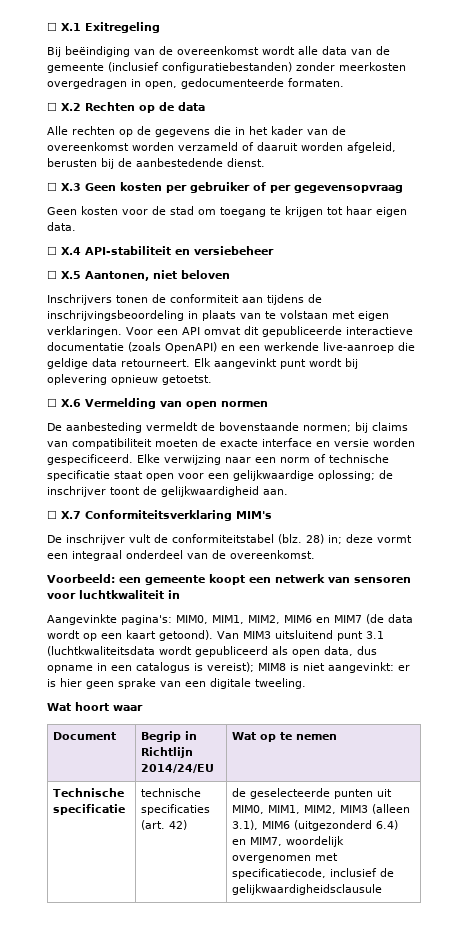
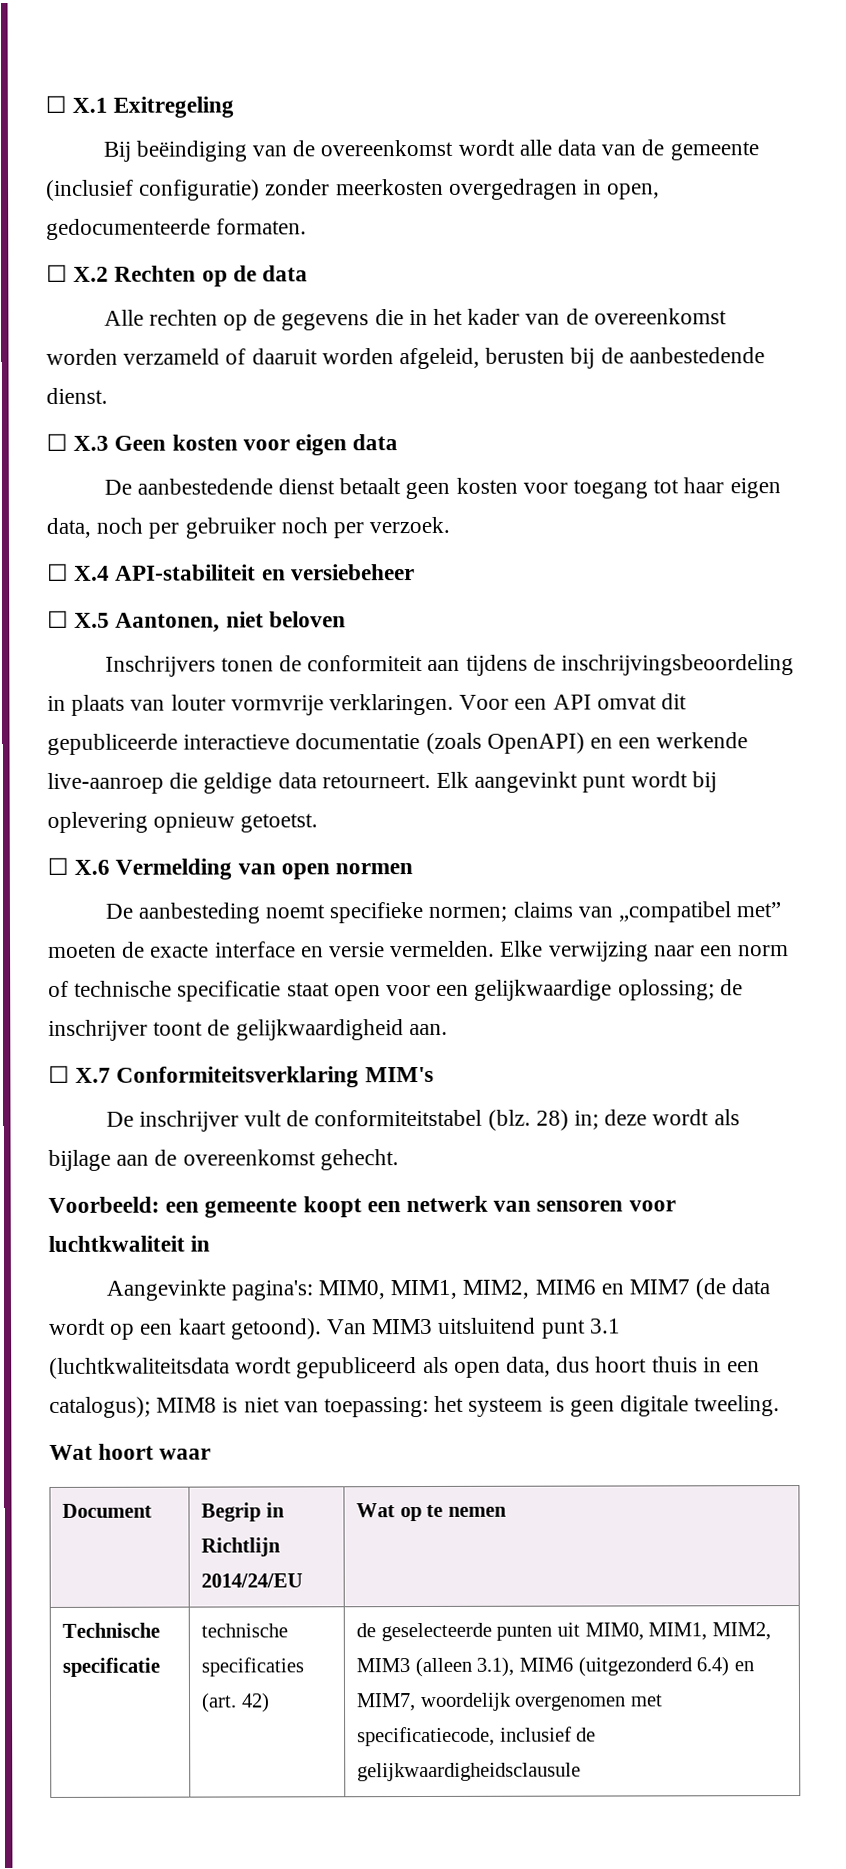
[162,62,292,73] configuratiebestanden) -> [139,179,261,201] configuratie)
[166,182,403,193] [47,206,407,217] [47,222,76,231] per gebruiker of per gegevensopvraag // Geen kosten voor de stad om toegang te krijgen tot haar eigen data. -> [242,434,399,456] [103,477,781,500] [46,516,451,539] voor eigen data // De aanbestedende dienst betaalt geen kosten voor toegang tot haar eigen data, noch per gebruiker noch per verzoek.
[265,310,389,321] te volstaan met eigen -> [170,694,324,716] louter vormvrije
[146,422,408,433] [47,438,152,449] vermeldt de bovenstaande normen; bij claims van compatibiliteit -> [265,901,782,924] noemt specifieke normen; claims van „compatibel met”
[373,438,415,447] [47,454,133,465] worden gespecificeerd. -> [390,940,496,958] vermelden.
[377,535,412,543] [47,550,315,561] vormt een integraal onderdeel van de overeenkomst. -> [652,1109,740,1126] [48,1149,399,1171] wordt als bijlage aan de overeenkomst gehecht.
[47,662,410,673] [47,678,206,689] opname in een catalogus is vereist); MIM8 is niet aangevinkt: er is hier geen sprake van een -> [595,1356,761,1373] [49,1395,615,1418] hoort thuis in een catalogus); MIM8 is niet van toepassing: het systeem is geen

